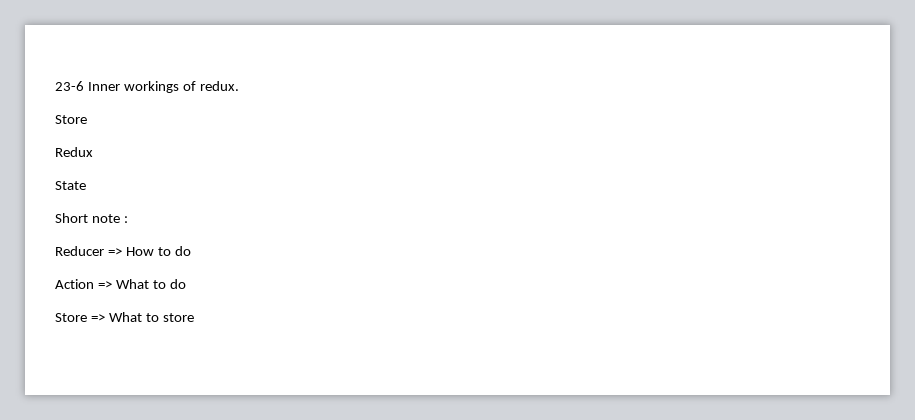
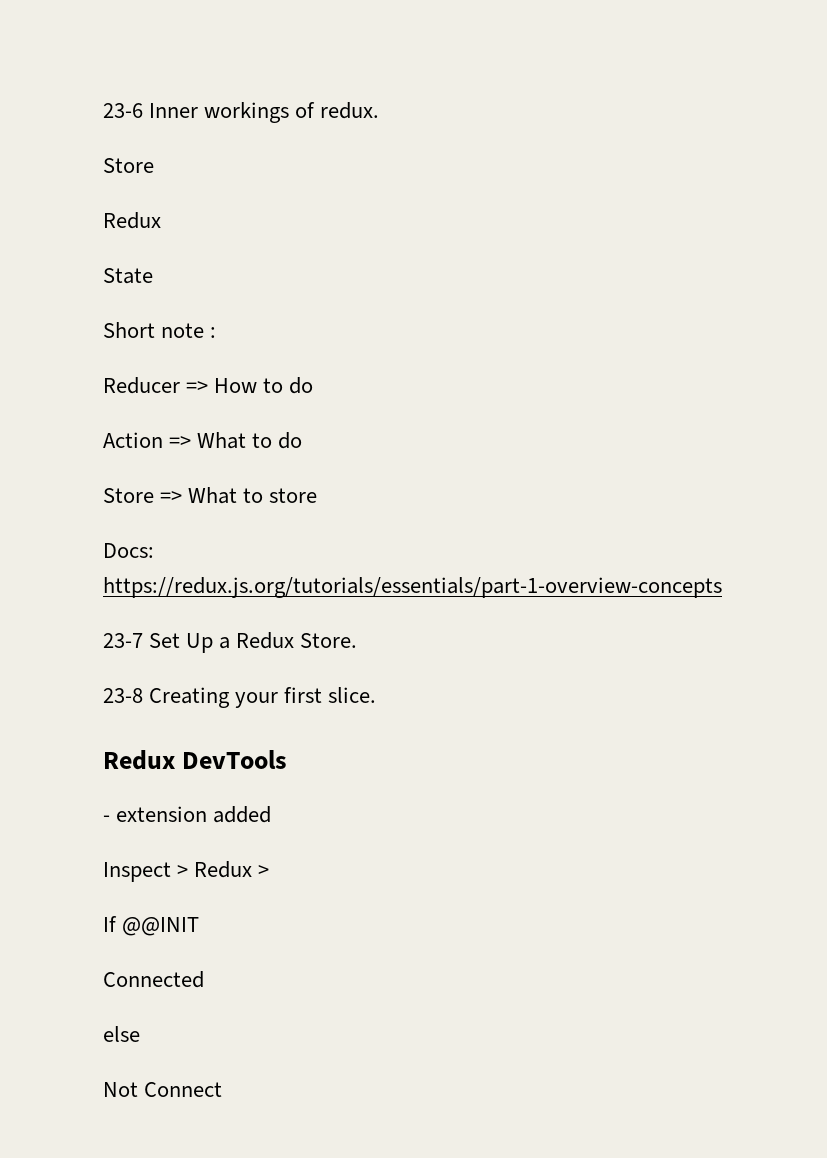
(194, 317) none -> [103,543,154,558] [103,577,722,598] [103,632,358,653] [103,687,377,708] [103,750,288,770] [103,806,272,823] [103,861,270,882] [103,916,200,936] [103,971,204,988] [103,1026,140,1042] [103,1082,223,1097] // Docs: https://redux.js.org/tutorials/essentials/part-1-overview-concepts // 23-7 Set Up a Redux Store. // 23-8 Creating your first slice. // Redux DevTools // - extension added // Inspect > Redux > // If @@INIT // Connected // else // Not Connect

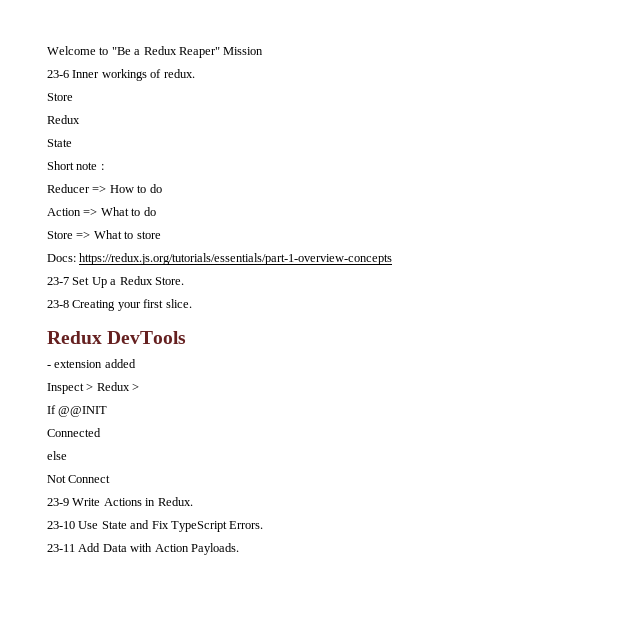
(103, 110) none -> [47,46,264,58] Welcome to "Be a Redux Reaper" Mission //
(223, 1089) none -> [47,497,193,506] [47,520,264,532] [47,543,239,555] // 23-9 Write Actions in Redux. // 23-10 Use State and Fix TypeScript Errors. // 23-11 Add Data with Action Payloads.

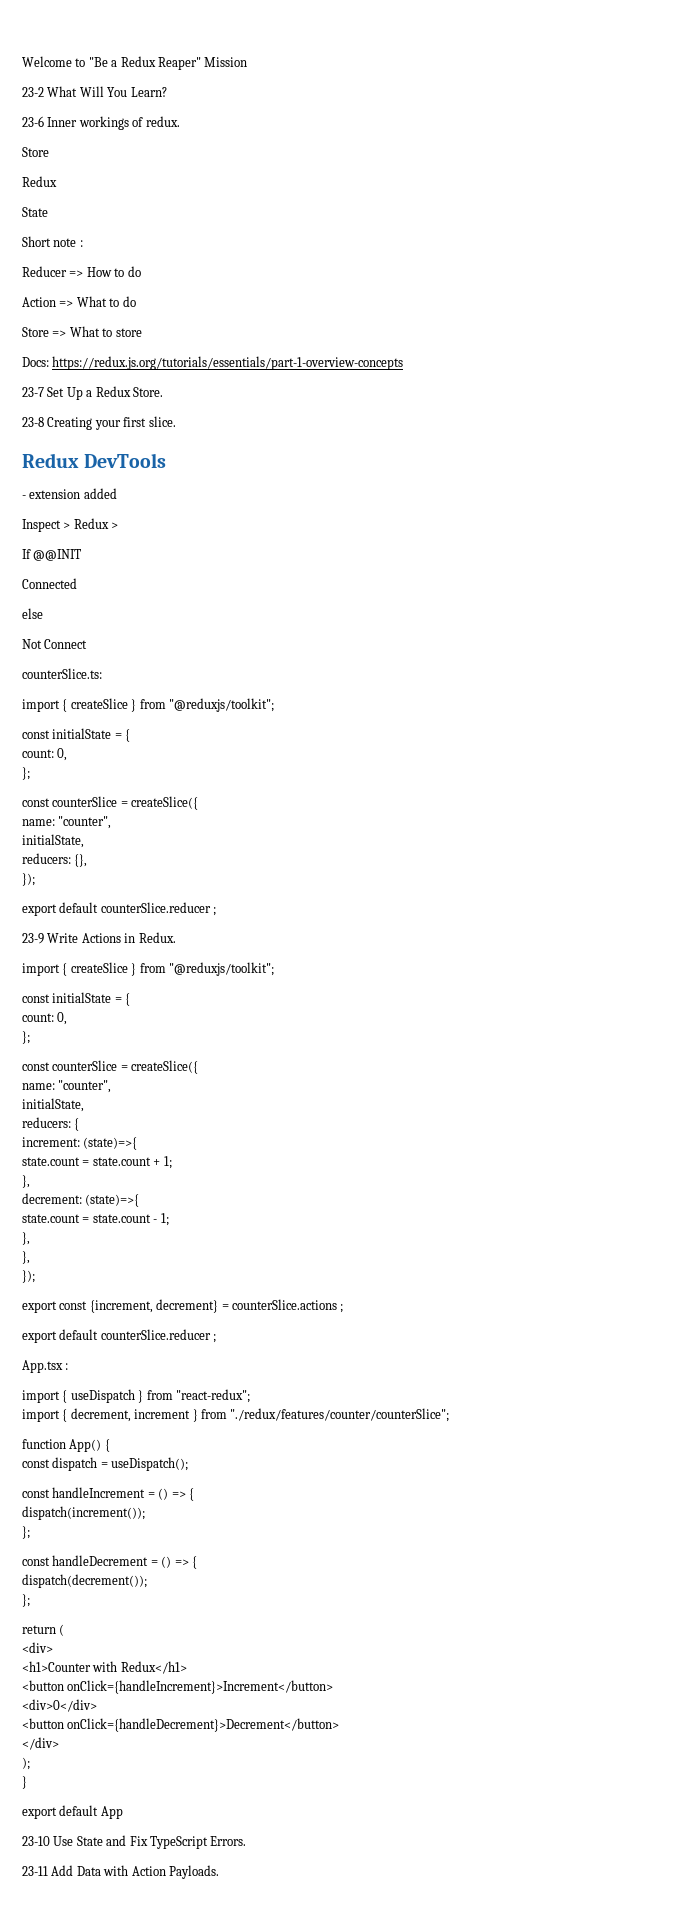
(264, 51) none -> [22,86,167,97] // 23-2 What Will You Learn?
(111, 479) none -> [22,668,102,679] [22,698,274,712] [22,728,131,742] [22,748,68,761] [22,767,30,780] [22,796,199,810] [22,816,112,829] [22,834,84,848] [22,853,88,867] [22,873,35,886] [22,902,217,916] // counterSlice.ts: // import { createSlice } from "@reduxjs/toolkit"; // const initialState = { // count: 0, // }; // const counterSlice = createSlice({ // name: "counter", // initialState, // reducers: {}, // }); // export default counterSlice.reducer ;
(193, 501) none -> [22,962,274,976] [22,992,131,1006] [22,1012,68,1025] [22,1031,30,1044] [22,1060,199,1074] [22,1080,112,1093] [22,1098,84,1112] [22,1117,80,1131] [22,1137,138,1150] [22,1156,172,1169] [22,1175,30,1188] [22,1193,140,1207] [22,1213,169,1226] [22,1232,30,1245] [22,1251,30,1264] [22,1270,35,1283] [22,1299,344,1313] [22,1329,217,1343] [22,1360,69,1373] [22,1389,250,1403] [22,1408,450,1422] [22,1439,110,1452] [22,1457,189,1471] [22,1487,194,1501] [22,1506,145,1520] [22,1526,30,1539] [22,1555,197,1569] [22,1574,147,1588] [22,1594,30,1607] [22,1624,65,1636] [22,1642,53,1653] [22,1661,187,1674] [22,1680,334,1694] [22,1699,97,1712] [22,1718,340,1732] [22,1737,59,1750] [22,1757,30,1770] [22,1776,27,1789] [22,1805,123,1819] // import { createSlice } from "@reduxjs/toolkit"; // const initialState = { // count: 0, // }; // const counterSlice = createSlice({ // name: "counter", // initialState, // reducers: { // increment: (state)=>{ // state.count = state.count + 1; // }, // decrement: (state)=>{ // state.count = state.count - 1; // }, // }, // }); // export const {increment, decrement} = counterSlice.actions ; // export default counterSlice.reducer ; // App.tsx : // import { useDispatch } from "react-redux"; // import { decrement, increment } from "./redux/features/counter/counterSlice"; // function App() { // const dispatch = useDispatch(); // const handleIncrement = () => { // dispatch(increment()); // }; // const handleDecrement = () => { // dispatch(decrement()); // }; // return ( // <div> // <h1>Counter with Redux</h1> // <button onClick={handleIncrement}>Increment</button> // <div>0</div> // <button onClick={handleDecrement}>Decrement</button> // </div> // ); // } // export default App

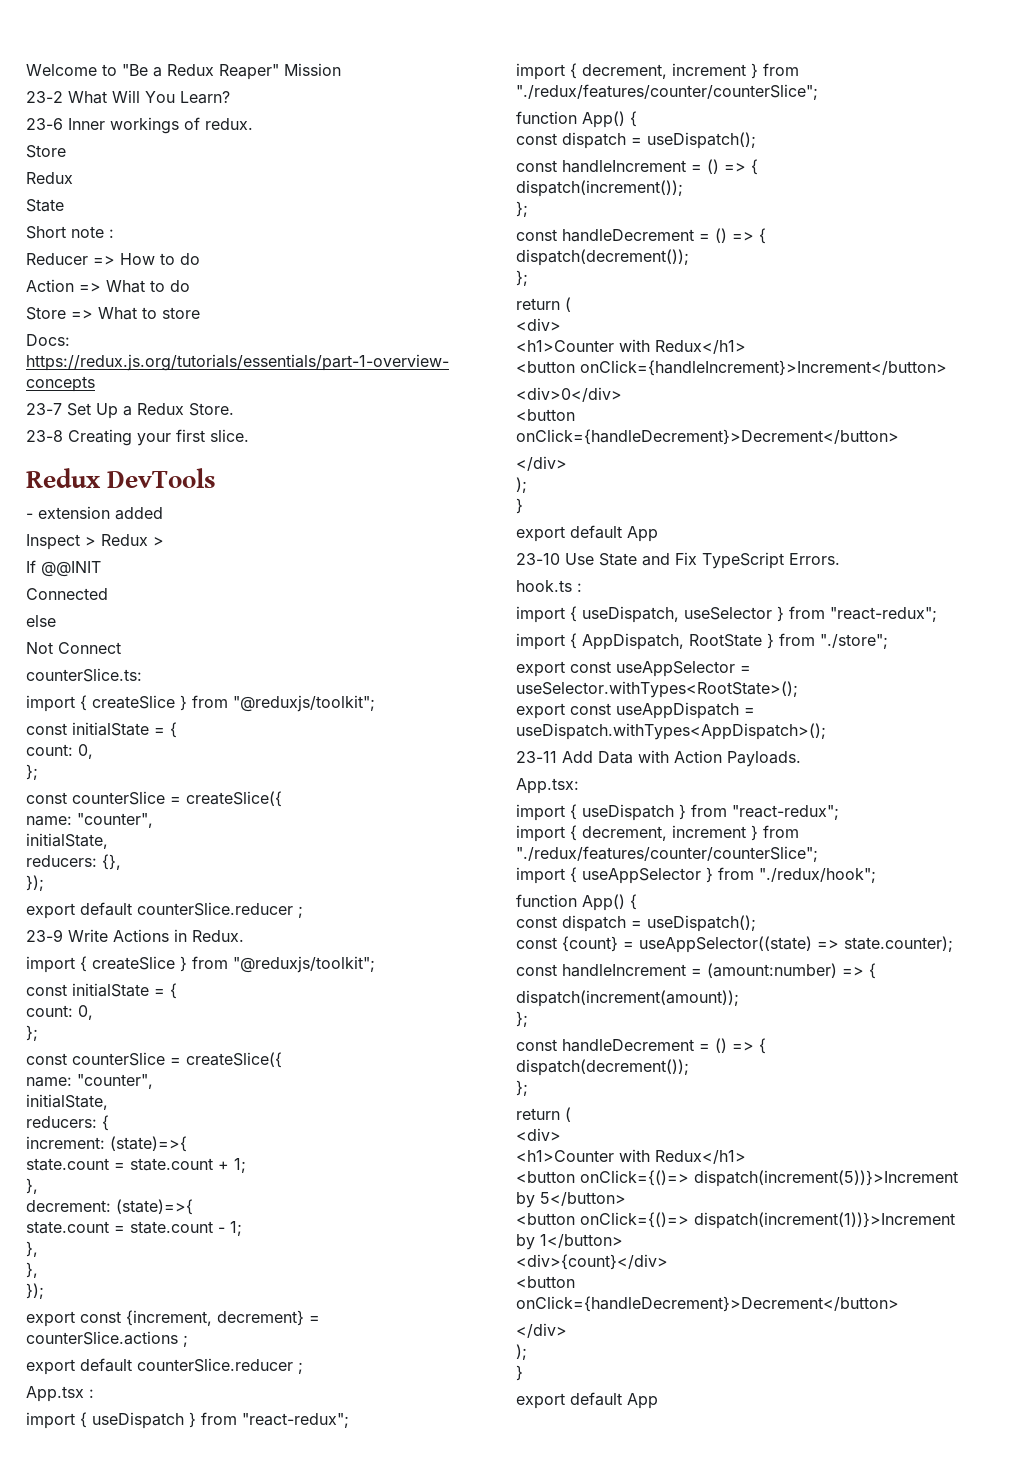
(247, 1841) none -> [516,580,582,592] [516,606,937,623] [516,633,888,650] [516,661,751,677] [516,681,798,698] [516,702,755,719] [516,723,826,740] // hook.ts : // import { useDispatch, useSelector } from "react-redux"; // import { AppDispatch, RootState } from "./store"; // export const useAppSelector = useSelector.withTypes<RootState>(); // export const useAppDispatch = useDispatch.withTypes<AppDispatch>();
(219, 1872) none -> [516,778,579,794] [516,804,839,821] [516,825,799,842] [516,846,818,862] [516,867,876,884] [516,894,637,911] [516,915,756,932] [516,936,953,953] [516,963,876,979] [516,990,739,1007] [516,1011,528,1027] [516,1038,766,1054] [516,1059,689,1076] [516,1080,528,1096] [516,1107,571,1122] [516,1128,561,1141] [516,1149,746,1164] [516,1170,958,1187] [516,1192,626,1208] [516,1212,955,1229] [516,1234,623,1250] [516,1254,668,1270] [516,1276,575,1288] [516,1296,899,1312] [516,1323,567,1338] [516,1344,527,1360] [516,1365,523,1381] [516,1392,658,1409] // App.tsx: // import { useDispatch } from "react-redux"; // import { decrement, increment } from "./redux/features/counter/counterSlice"; // import { useAppSelector } from "./redux/hook"; // function App() { // const dispatch = useDispatch(); // const {count} = useAppSelector((state) => state.counter); // const handleIncrement = (amount:number) => { // dispatch(increment(amount)); // }; // const handleDecrement = () => { // dispatch(decrement()); // }; // return ( // <div> // <h1>Counter with Redux</h1> // <button onClick={()=> dispatch(increment(5))}>Increment by 5</button> // <button onClick={()=> dispatch(increment(1))}>Increment by 1</button> // <div>{count}</div> // <button onClick={handleDecrement}>Decrement</button> // </div> // ); // } // export default App

